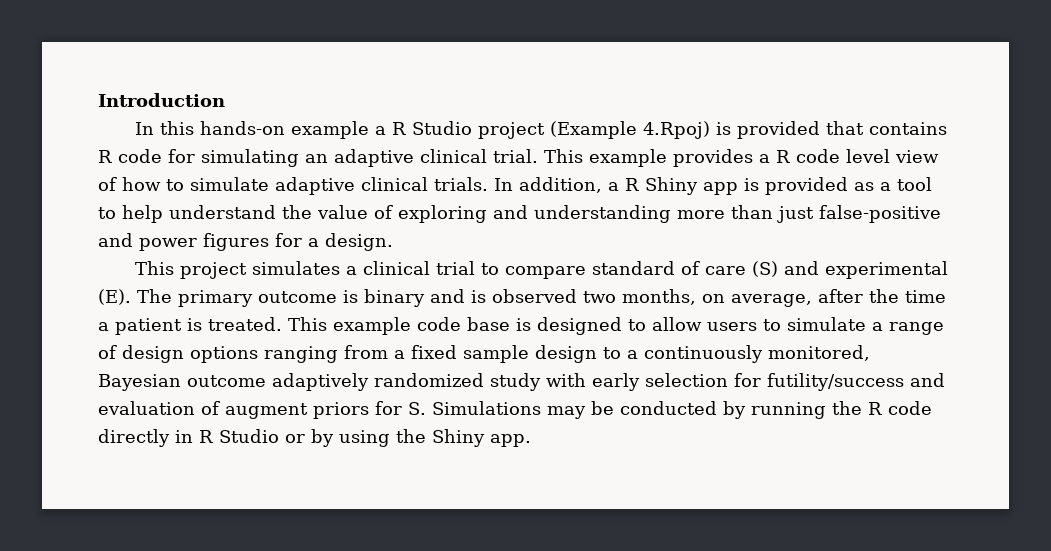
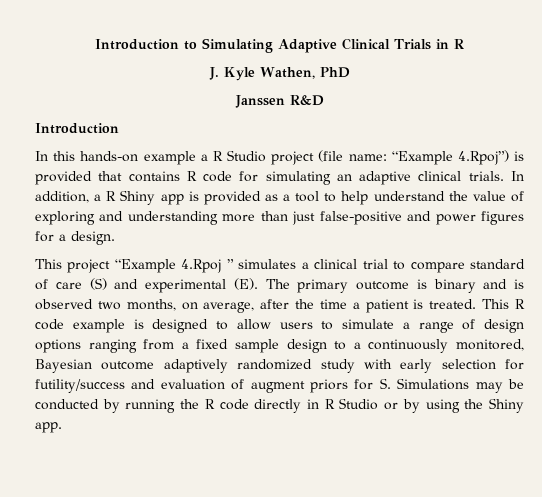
[98,93,225,107] Introduction -> [95,38,464,53] [208,67,350,81] [234,95,324,108] [35,123,119,134] Introduction to Simulating Adaptive Clinical Trials in R // J. Kyle Wathen, PhD // Janssen R&D // Introduction
[549,121,710,139] (Example 4.Rpoj) -> [318,150,509,165] (file name: “Example 4.Rpoj”)
[493,149,939,167] [98,177,428,195] trial. This example provides a R code level view of how to simulate adaptive clinical -> (462, 176) none
(247, 270) none -> [114,259,234,273] “Example 4.Rpoj ”
[333,317,510,335] example code base -> [515,299,526,309] [35,319,125,333] R code example

